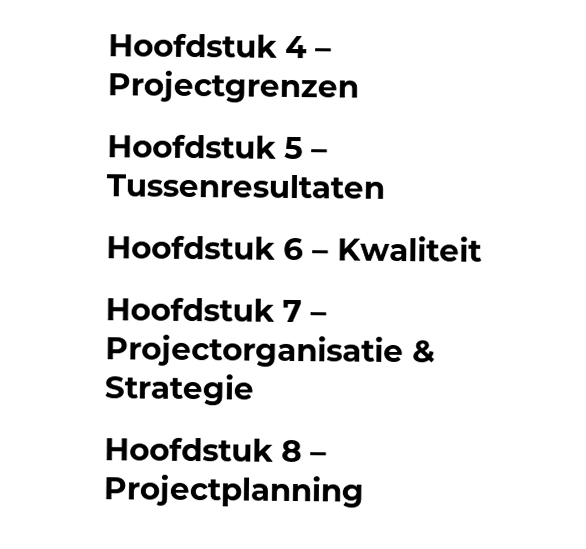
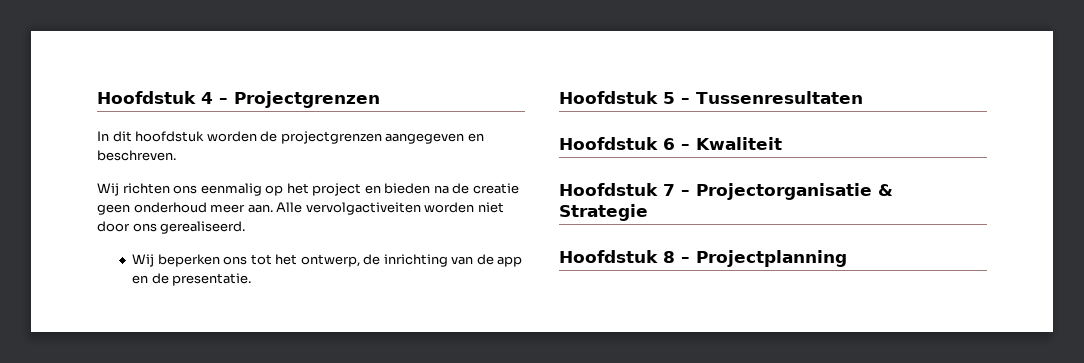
(359, 87) none -> [97,131,484,144] [97,150,176,161] [97,183,519,196] [97,202,504,215] [97,221,246,234] [132,254,523,267] [132,273,252,286] // In dit hoofdstuk worden de projectgrenzen aangegeven en beschreven. // Wij richten ons eenmalig op het project en bieden na de creatie geen onderhoud meer aan. Alle vervolgactiveiten worden niet door ons gerealiseerd. // Wij beperken ons tot het ontwerp, de inrichting van de app en de presentatie.

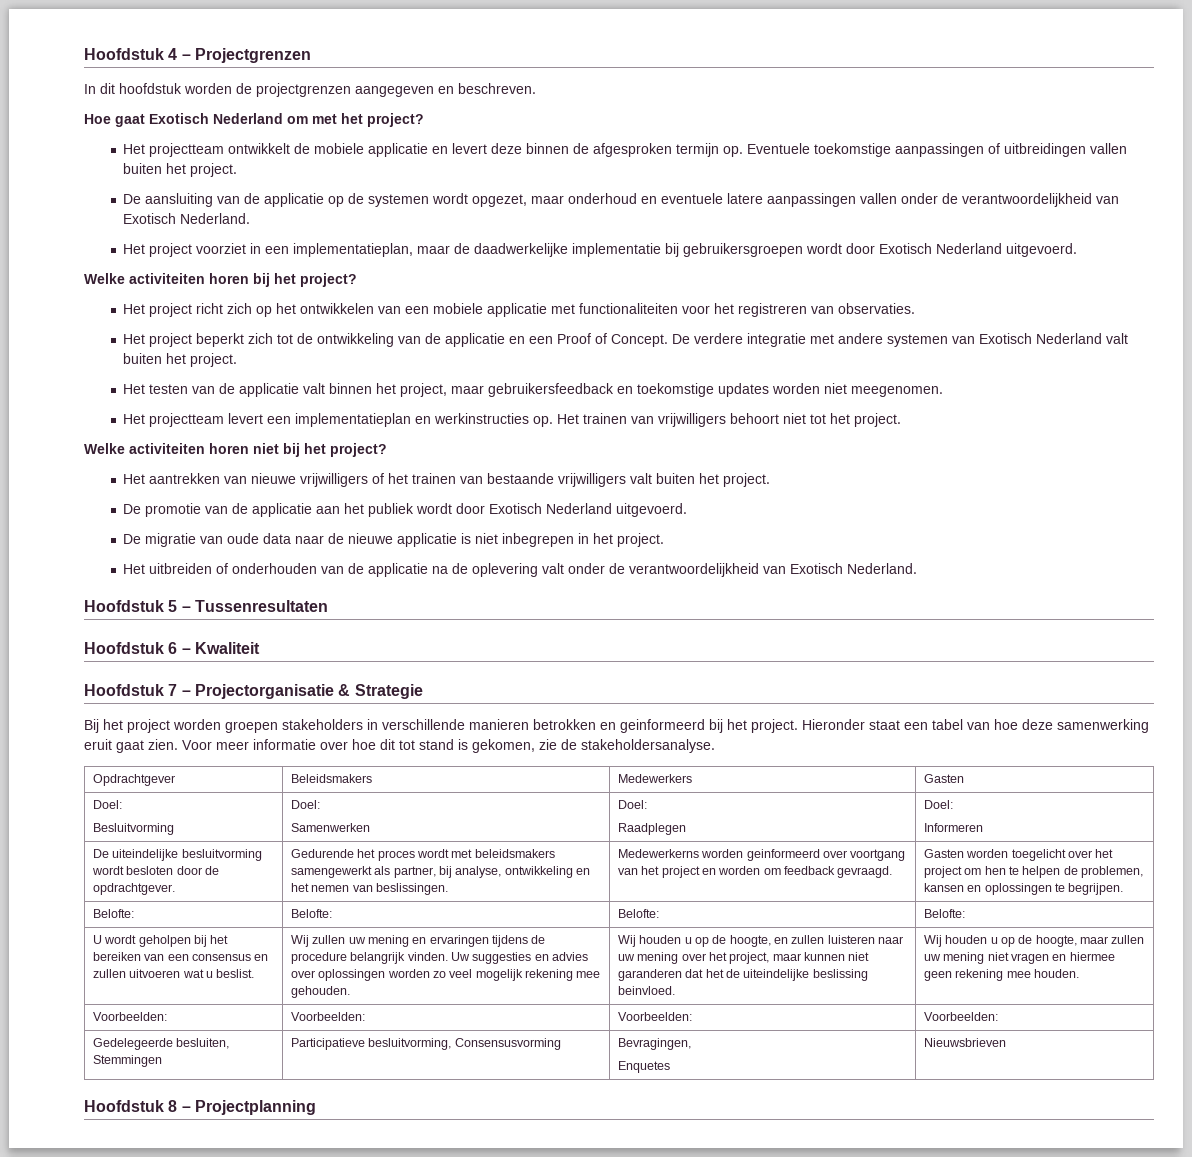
[97,183,519,196] [97,202,504,215] [97,221,246,234] [132,254,523,267] [132,273,252,286] Wij richten ons eenmalig op het project en bieden na de creatie geen onderhoud meer aan. Alle vervolgactiveiten worden niet door ons gerealiseerd. // Wij beperken ons tot het ontwerp, de inrichting van de app en de presentatie. -> [84,113,424,127] [123,143,1128,157] [123,163,238,177] [123,193,1120,207] [123,213,251,224] [123,243,1078,257] [84,273,357,287] [123,303,916,317] [123,333,1129,347] [123,353,238,367] [123,383,944,397] [123,413,902,427] [84,443,387,457] [123,473,771,487] [123,503,688,517] [123,533,665,547] [123,563,918,577] Hoe gaat Exotisch Nederland om met het project? // Het projectteam ontwikkelt de mobiele applicatie en levert deze binnen de afgesproken termijn op. Eventuele toekomstige aanpassingen of uitbreidingen vallen buiten het project. // De aansluiting van de applicatie op de systemen wordt opgezet, maar onderhoud en eventuele latere aanpassingen vallen onder de verantwoordelijkheid van Exotisch Nederland. // Het project voorziet in een implementatieplan, maar de daadwerkelijke implementatie bij gebruikersgroepen wordt door Exotisch Nederland uitgevoerd. // Welke activiteiten horen bij het project? // Het project richt zich op het ontwikkelen van een mobiele applicatie met functionaliteiten voor het registreren van observaties. // Het project beperkt zich tot de ontwikkeling van de applicatie en een Proof of Concept. De verdere integratie met andere systemen van Exotisch Nederland valt buiten het project. // Het testen van de applicatie valt binnen het project, maar gebruikersfeedback en toekomstige updates worden niet meegenomen. // Het projectteam levert een implementatieplan en werkinstructies op. Het trainen van vrijwilligers behoort niet tot het project. // Welke activiteiten horen niet bij het project? // Het aantrekken van nieuwe vrijwilligers of het trainen van bestaande vrijwilligers valt buiten het project. // De promotie van de applicatie aan het publiek wordt door Exotisch Nederland uitgevoerd. // De migratie van oude data naar de nieuwe applicatie is niet inbegrepen in het project. // Het uitbreiden of onderhouden van de applicatie na de oplevering valt onder de verantwoordelijkheid van Exotisch Nederland.
(648, 212) none -> [84,719,1149,733] [84,739,715,753] [92,774,175,786] [290,774,372,783] [617,774,692,783] [923,774,964,783] [92,800,122,809] [92,823,174,835] [290,800,320,809] [290,823,370,832] [617,800,647,809] [617,823,686,835] [923,800,953,809] [923,823,983,832] [92,849,262,861] [91,866,219,875] [92,883,175,895] [290,849,555,861] [290,866,590,878] [290,883,448,895] [617,849,906,861] [617,866,893,878] [923,849,1114,861] [923,866,1143,878] [923,883,1124,895] [92,909,134,918] [290,909,332,918] [617,909,659,918] [923,909,965,918] [92,935,229,947] [92,952,269,961] [92,969,255,978] [290,935,546,947] [290,952,588,964] [290,969,601,981] [290,986,350,998] [617,935,904,947] [617,952,870,964] [617,969,868,981] [617,986,675,995] [923,935,1145,947] [923,952,1115,964] [923,969,1079,981] [92,1012,167,1021] [290,1012,365,1021] [617,1012,692,1021] [923,1012,998,1021] [92,1038,230,1050] [92,1055,162,1067] [290,1038,561,1050] [617,1038,691,1050] [617,1061,670,1073] [923,1038,1006,1047] // Bij het project worden groepen stakeholders in verschillende manieren betrokken en geinformeerd bij het project. Hieronder staat een tabel van hoe deze samenwerking eruit gaat zien. Voor meer informatie over hoe dit tot stand is gekomen, zie de stakeholdersanalyse. // Opdrachtgever | Beleidsmakers | Medewerkers | Gasten // Doel: // Besluitvorming | Doel: // Samenwerken | Doel: // Raadplegen | Doel: // Informeren // De uiteindelijke besluitvorming wordt besloten door de opdrachtgever. | Gedurende het proces wordt met beleidsmakers samengewerkt als partner, bij analyse, ontwikkeling en het nemen van beslissingen. | Medewerkerns worden geinformeerd over voortgang van het project en worden om feedback gevraagd. | Gasten worden toegelicht over het project om hen te helpen de problemen, kansen en oplossingen te begrijpen. // Belofte: | Belofte: | Belofte: | Belofte: // U wordt geholpen bij het bereiken van een consensus en zullen uitvoeren wat u beslist. | Wij zullen uw mening en ervaringen tijdens de procedure belangrijk vinden. Uw suggesties en advies over oplossingen worden zo veel mogelijk rekening mee gehouden. | Wij houden u op de hoogte, en zullen luisteren naar uw mening over het project, maar kunnen niet garanderen dat het de uiteindelijke beslissing beinvloed. | Wij houden u op de hoogte, maar zullen uw mening niet vragen en hiermee geen rekening mee houden. // Voorbeelden: | Voorbeelden: | Voorbeelden: | Voorbeelden: // Gedelegeerde besluiten, Stemmingen | Participatieve besluitvorming, Consensusvorming | Bevragingen, // Enquetes | Nieuwsbrieven

